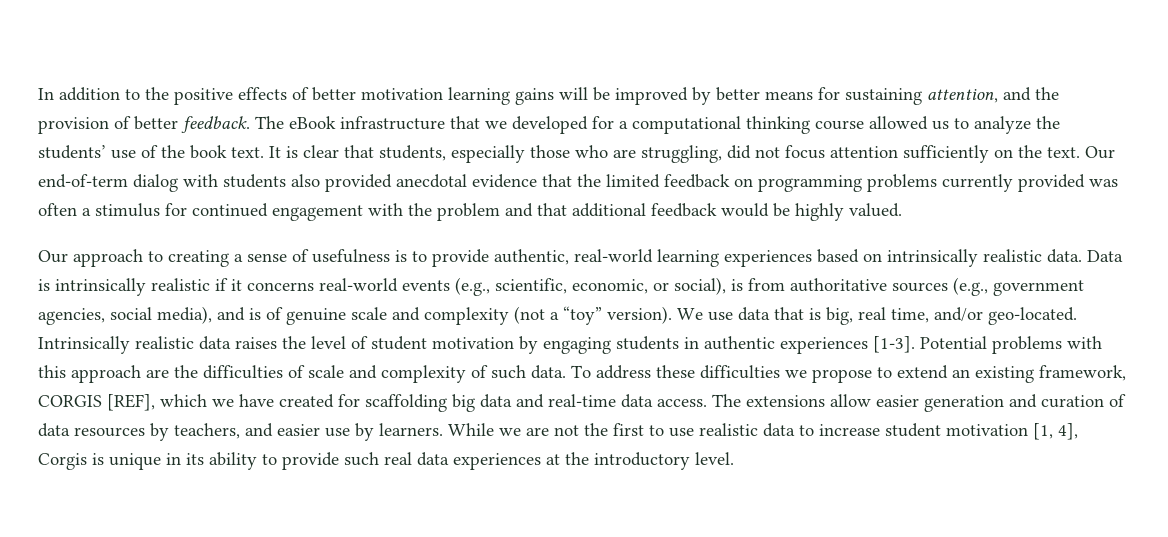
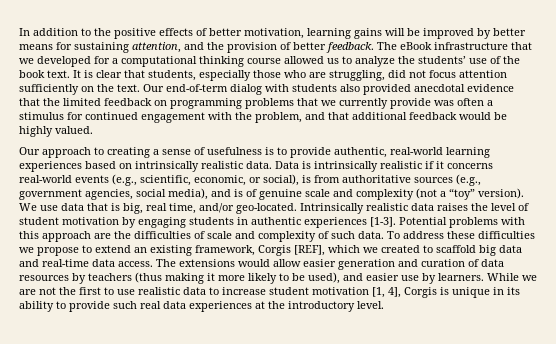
[361,88,443,100] motivation -> [244,28,304,39] motivation,
[942,174,1085,192] currently provided -> [297,98,431,109] that we currently provide
[437,203,500,221] problem -> [255,112,302,123] problem,
[38,395,102,407] CORGIS -> [258,245,291,256] Corgis
[239,394,447,412] have created for scaffolding -> [381,245,476,253] created to scaffold
(825, 401) none -> [238,259,270,267] would
[174,423,240,439] teachers, -> [88,272,340,284] teachers (thus making it more likely to be used),

